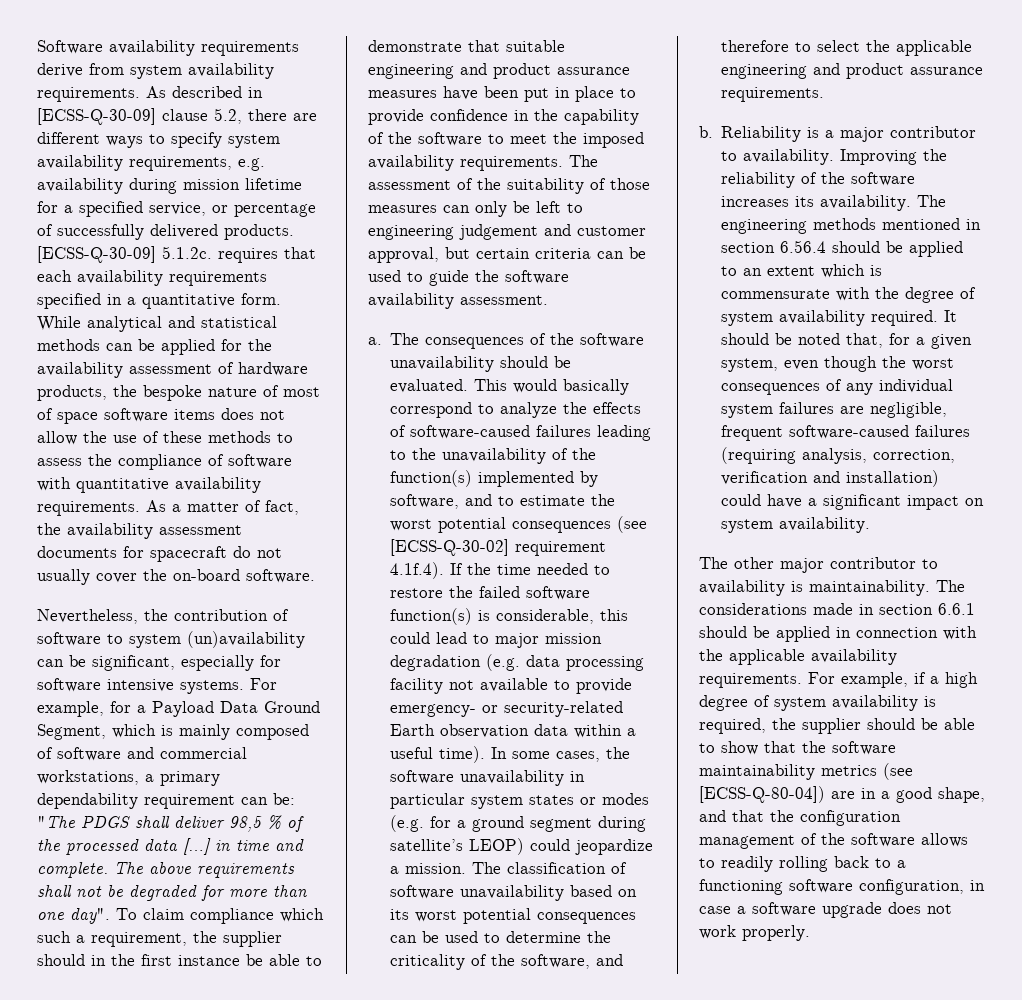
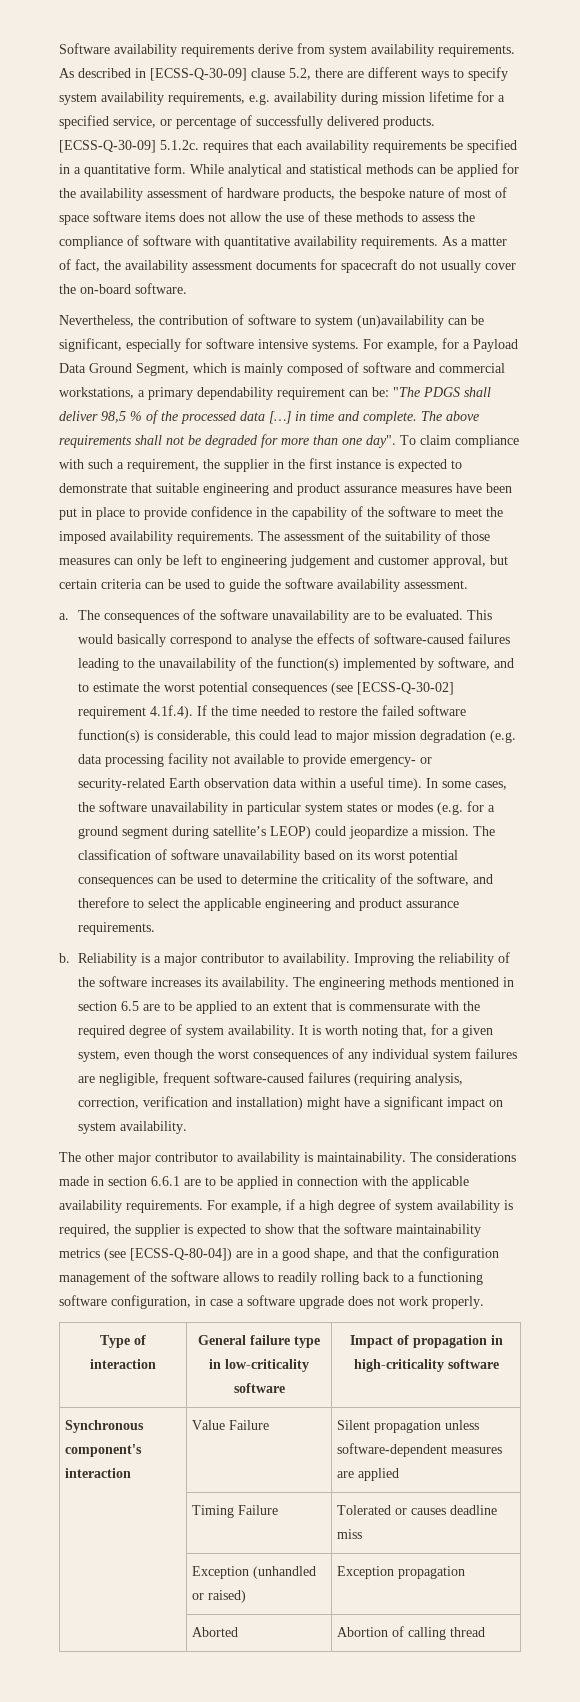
(267, 278) none -> [450,140,463,150] be
[280,908,324,922] which -> [59,459,84,469] with
[37,954,85,966] should -> (269, 465) none
[246,954,300,966] be able -> [385,459,447,472] is expected
[500,356,549,368] should -> [353,611,386,620] are to
[500,402,558,418] analyze -> [251,634,293,647] analyse
[780,240,881,253] 6.56.4 should -> [121,1001,176,1011] 6.5 are to
[821,264,866,278] which -> [311,1001,333,1011] that
[905,287,977,303] [721,310,958,326] [721,333,841,345] degree of system availability required. It should be noted -> [78,1024,399,1038] required degree of system availability. It is worth noting
[721,494,762,506] could -> [307,1097,341,1110] might
[699,626,747,638] should -> [184,1177,216,1186] are to
[867,718,975,730] should be able -> [184,1224,246,1237] is expected
(810, 933) none -> [100,1335,146,1348] [90,1359,156,1369] [198,1335,320,1348] [209,1359,309,1372] [233,1383,285,1393] [349,1335,503,1348] [353,1359,499,1372] [65,1420,145,1433] [65,1444,143,1457] [65,1468,132,1478] [192,1420,270,1430] [337,1420,480,1433] [337,1443,503,1457] [337,1468,400,1481] [192,1505,279,1518] [337,1505,498,1515] [337,1529,363,1539] [192,1566,317,1579] [192,1590,247,1603] [337,1566,466,1579] [192,1627,239,1637] [337,1626,486,1640] // Type of interaction | General failure type in low-criticality software | Impact of propagation in high-criticality software // Synchronous component's interaction | Value Failure | Silent propagation unless software-dependent measures are applied // | Timing Failure | Tolerated or causes deadline miss // | Exception (unhandled or raised) | Exception propagation // | Aborted | Abortion of calling thread

